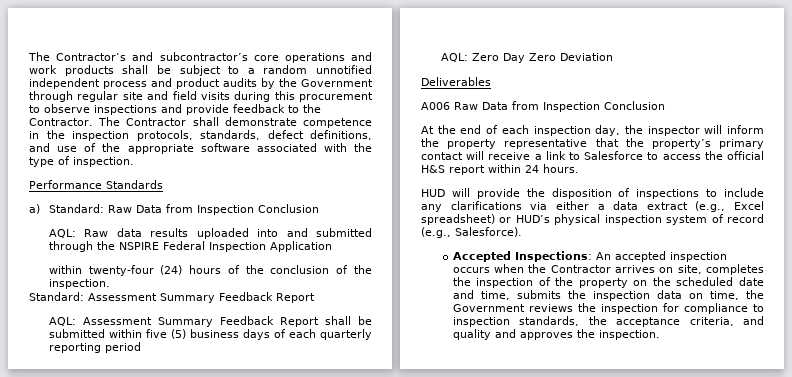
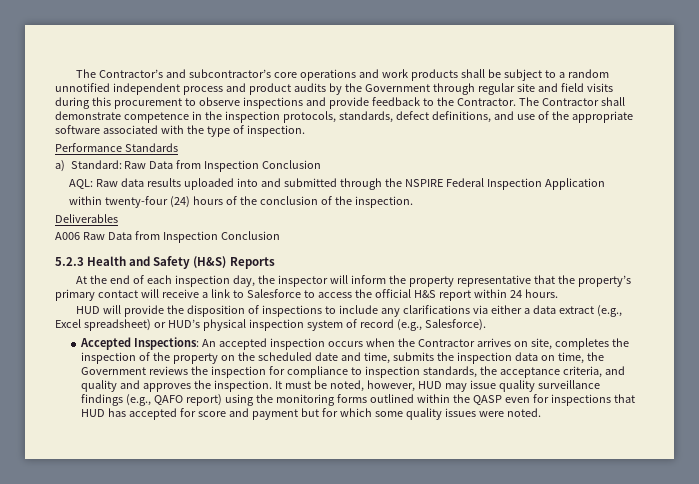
[29,292,315,303] [48,316,372,327] [48,329,372,340] [48,342,141,353] [440,53,613,63] // Standard: Assessment Summary Feedback Report // AQL: Assessment Summary Feedback Report shall be submitted within five (5) business days of each quarterly reporting period // AQL: Zero Day Zero Deviation -> (413, 202) none
(665, 105) none -> [55,256,275,269] // 5.2.3 Health and Safety (H&S) Reports
(660, 335) none -> [274,380,600,392] [81,394,635,406] [81,408,541,420] It must be noted, however, HUD may issue quality surveillance findings (e.g., QAFO report) using the monitoring forms outlined within the QASP even for inspections that HUD has accepted for score and payment but for which some quality issues were noted.

